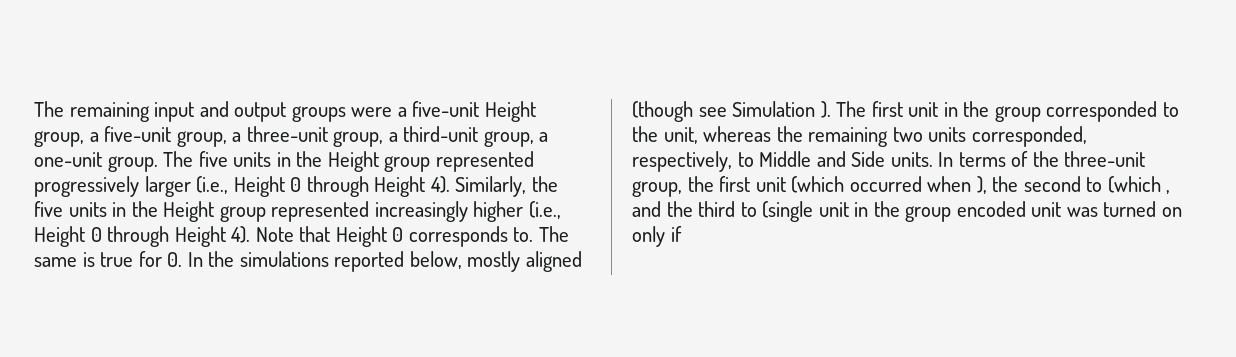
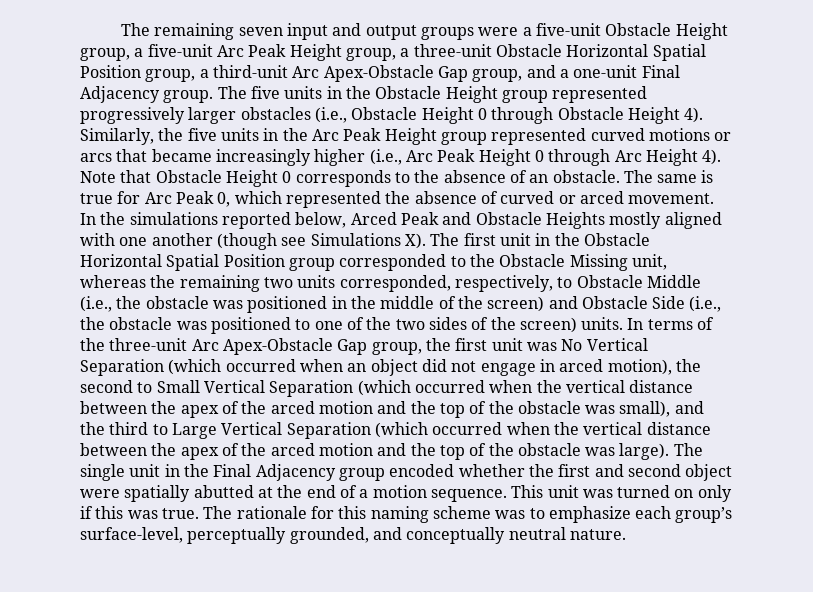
(150, 112) none -> [238,27,283,36] seven
(480, 109) none -> [605,23,672,36] Obstacle
[176,126,549,147] [34,152,102,167] group, a three-unit group, a third-unit group, a one-unit -> [216,44,706,61] [80,65,680,82] [80,86,160,103] Arc Peak Height group, a three-unit Obstacle Horizontal Spatial Position group, a third-unit Arc Apex-Obstacle Gap group, and a one-unit Final Adjacency
(323, 159) none -> [375,86,442,99] Obstacle
[196,176,369,197] (i.e., Height 0 through -> [240,107,624,124] obstacles (i.e., Obstacle Height 0 through Obstacle
[163,201,370,222] Height group represented -> [311,128,732,145] [80,149,212,162] Arc Peak Height group represented curved motions or arcs that became
[34,226,170,247] Height 0 through -> [405,149,642,166] Arc Peak Height 0 through Arc
(331, 234) none -> [155,170,222,183] Obstacle
[513,227,534,242] to. -> [394,170,620,183] to the absence of an obstacle.
[167,252,183,267] 0. -> [144,191,715,208] Arc Peak 0, which represented the absence of curved or arced movement.
[467,251,582,272] [632,101,831,122] mostly aligned (though see Simulation ). -> [350,212,722,229] [80,233,426,250] Arced Peak and Obstacle Heights mostly aligned with one another (though see Simulations X).
(990, 109) none -> [583,233,650,246] [80,254,285,271] Obstacle Horizontal Spatial Position
(658, 134) none -> [499,254,628,271] Obstacle Missing
[759,151,886,167] Middle and Side -> [576,275,701,288] [80,296,722,313] [80,317,577,334] Obstacle Middle (i.e., the obstacle was positioned in the middle of the screen) and Obstacle Side (i.e., the obstacle was positioned to one of the two sides of the screen)
(1146, 159) none -> [191,338,368,355] Arc Apex-Obstacle Gap
[791,176,1171,194] [632,201,1026,222] (which occurred when ), the second to (which , and the third to (single unit in the group encoded -> [526,338,648,351] [80,359,701,376] [80,380,694,397] [80,401,704,418] [80,422,711,439] [80,443,703,460] [80,464,733,481] [80,485,544,502] was No Vertical Separation (which occurred when an object did not engage in arced motion), the second to Small Vertical Separation (which occurred when the vertical distance between the apex of the arced motion and the top of the obstacle was small), and the third to Large Vertical Separation (which occurred when the vertical distance between the apex of the arced motion and the top of the obstacle was large). The single unit in the Final Adjacency group encoded whether the first and second object were spatially abutted at the end of a motion sequence. This
(682, 234) none -> [95,506,733,523] [80,527,626,544] this was true. The rationale for this naming scheme was to emphasize each group’s surface-level, perceptually grounded, and conceptually neutral nature.

